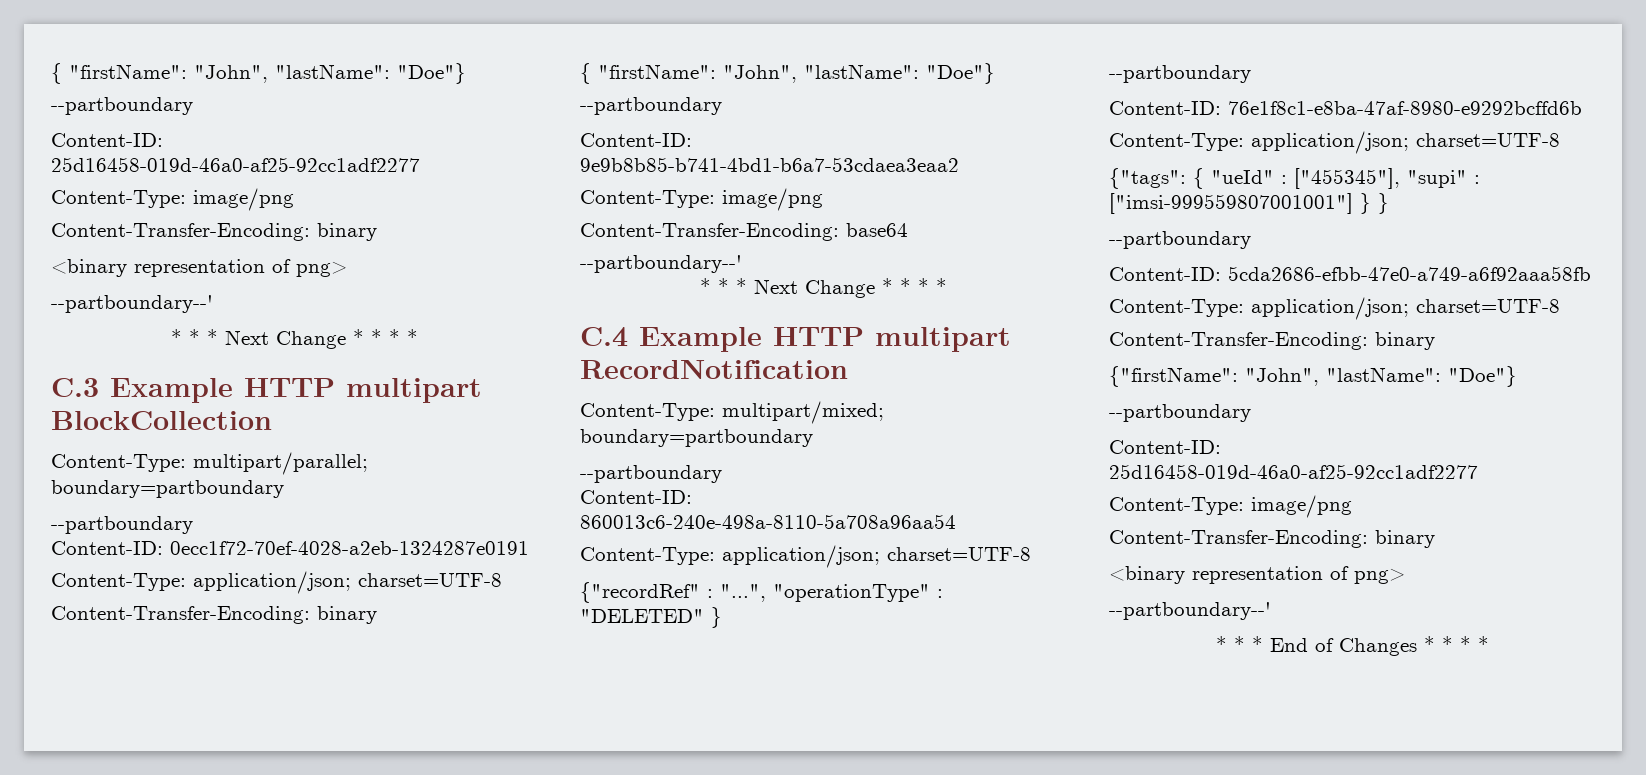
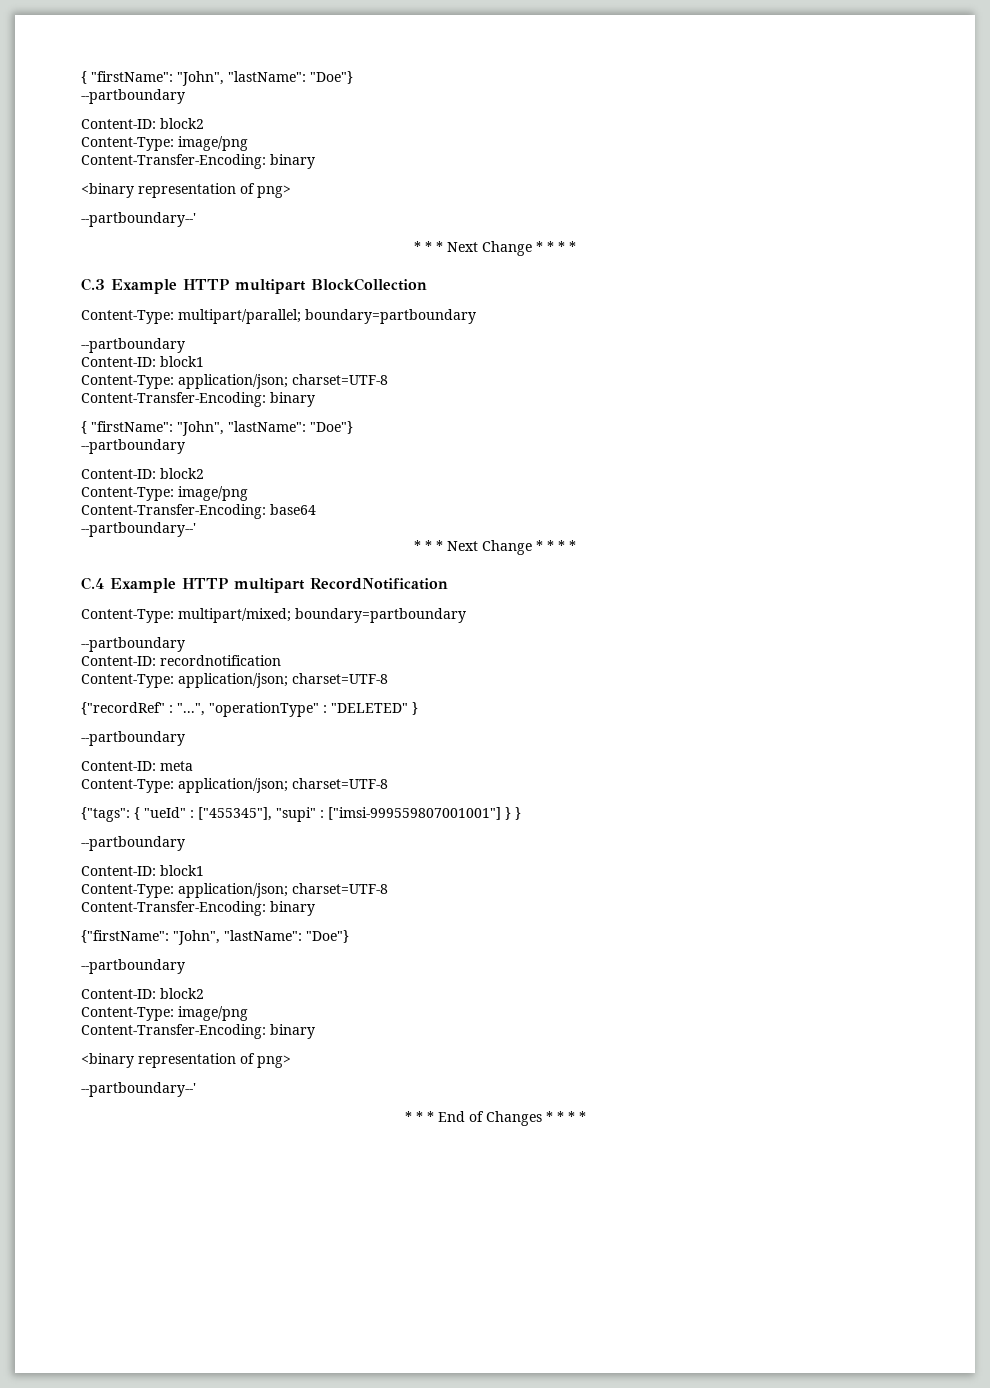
[51,63,466,84] [51,97,193,115] [51,133,163,147] [51,157,420,172] { "firstName": "John", "lastName": "Doe"} // --partboundary // Content-ID: 25d16458-019d-46a0-af25-92cc1adf2277 -> [81,71,353,86] [81,89,185,104] [81,118,204,129] { "firstName": "John", "lastName": "Doe"} // --partboundary // Content-ID: block2
[170,541,529,555] 0ecc1f72-70ef-4028-a2eb-1324287e0191 -> [160,356,204,367] block1
[580,157,959,172] 9e9b8b85-b741-4bd1-b6a7-53cdaea3eaa2 -> [160,468,204,479] block2
[580,514,956,529] 860013c6-240e-498a-8110-5a708a96aa54 -> [160,655,281,666] recordnotification
[1228,101,1582,115] 76e1f8c1-e8ba-47af-8980-e9292bcffd6b -> [160,761,193,771] meta
[1228,266,1591,281] 5cda2686-efbb-47e0-a749-a6f92aaa58fb -> [160,865,204,876] block1
[1109,464,1478,479] 25d16458-019d-46a0-af25-92cc1adf2277 -> [160,988,204,999] block2

